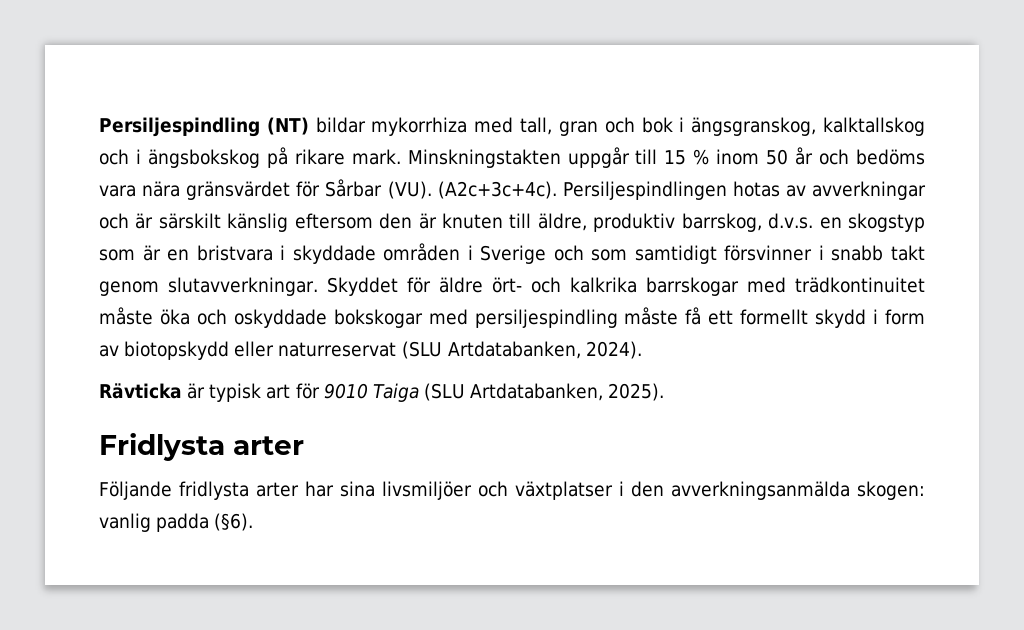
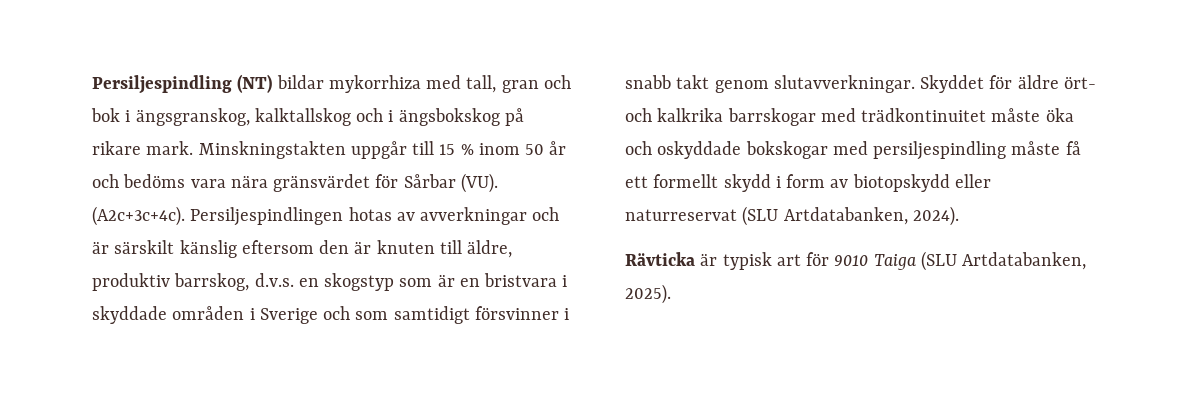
[99,433,304,461] [99,481,926,500] [99,513,254,532] // Fridlysta arter // Följande fridlysta arter har sina livsmiljöer och växtplatser i den avverkningsanmälda skogen: vanlig padda (§6). -> (671, 294) none

